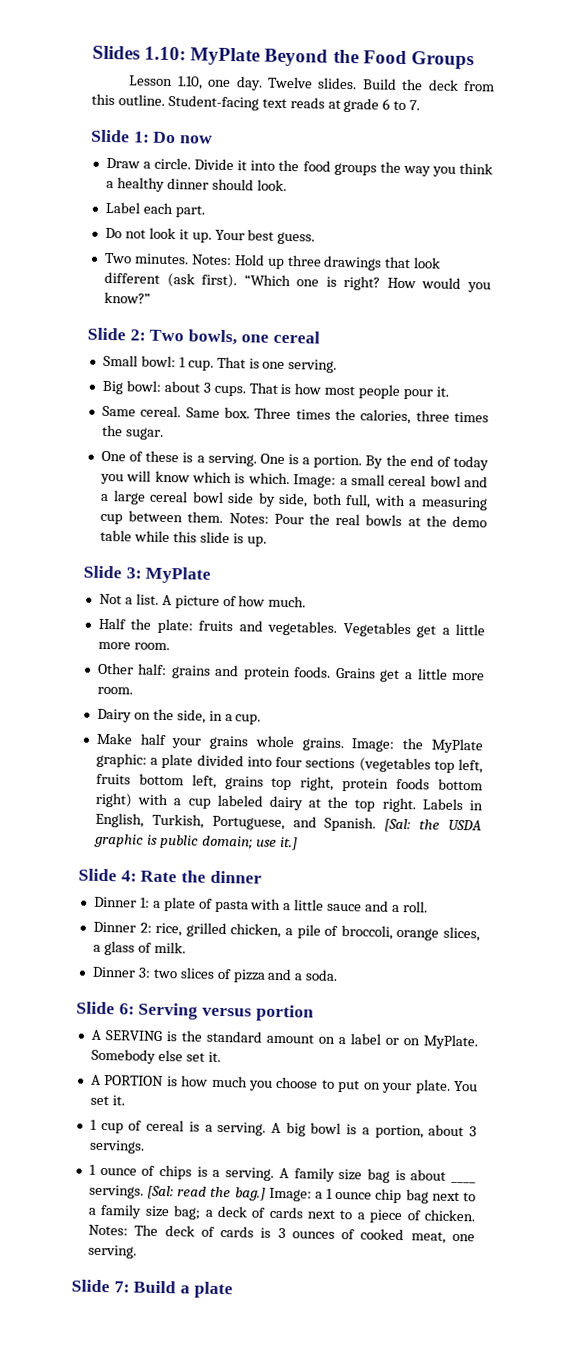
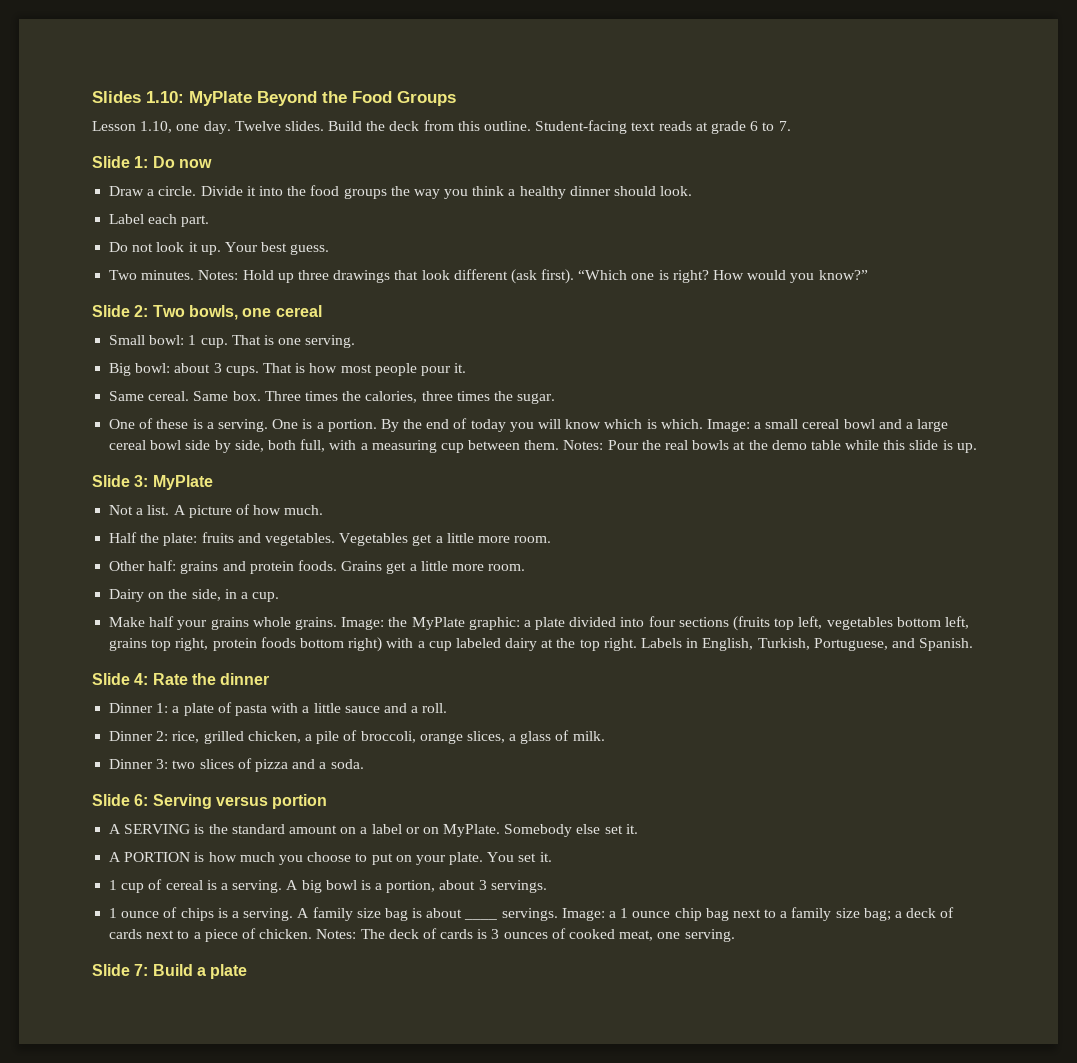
[358,757,431,773] (vegetables -> [733,616,771,631] (fruits
[95,773,131,785] fruits -> [826,617,893,630] vegetables
[384,818,482,833] [93,833,298,851] [Sal: the USDA graphic is public domain; use it.] -> (974, 644) none
[147,1185,266,1201] [Sal: read the bag.] -> (558, 914) none

